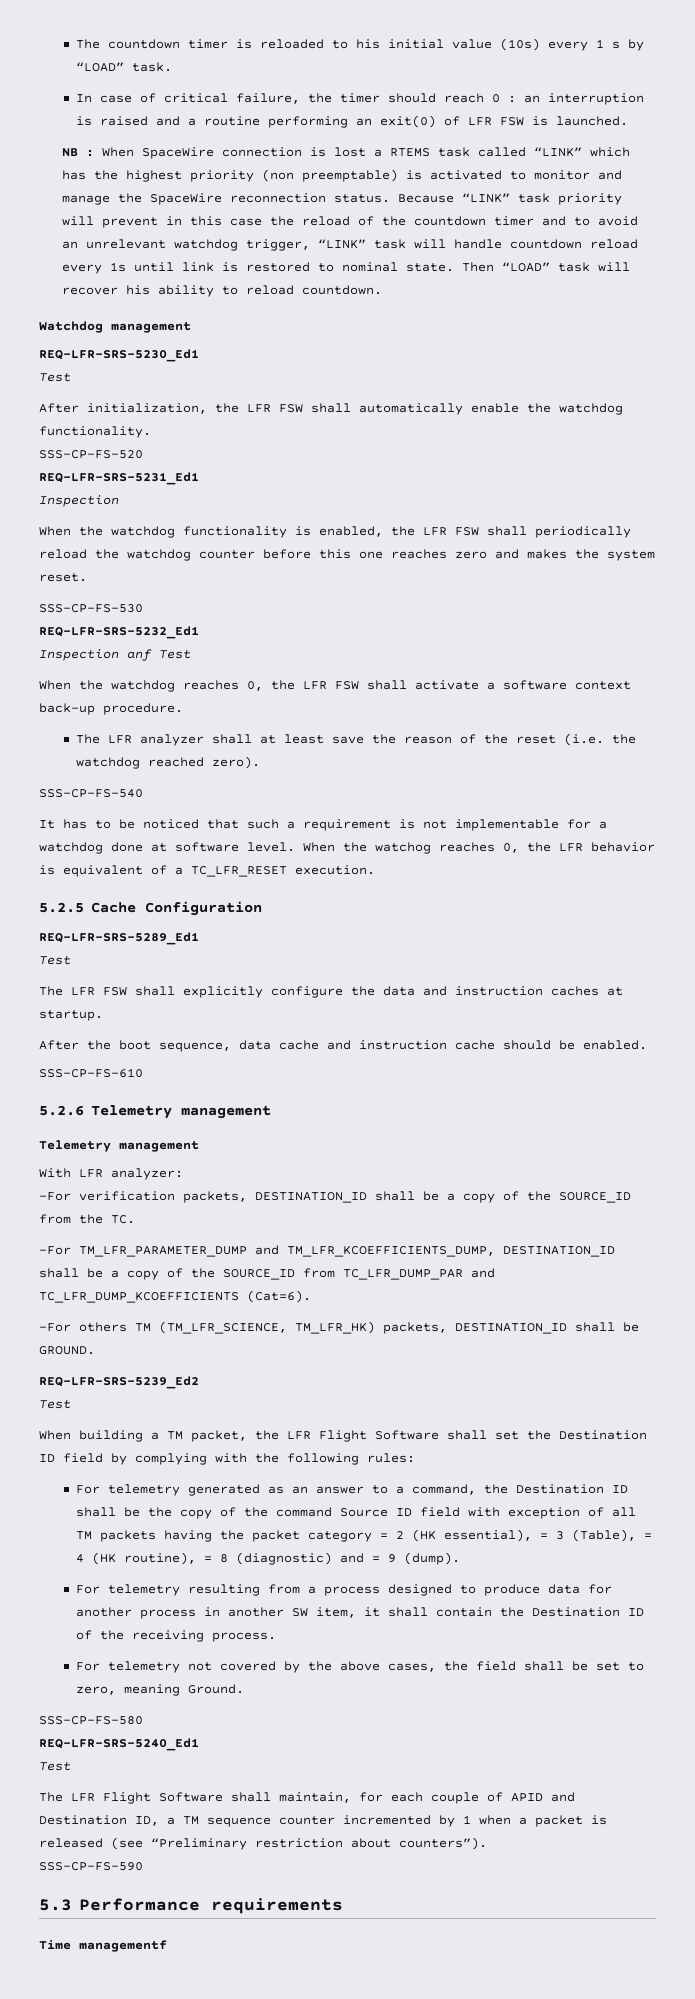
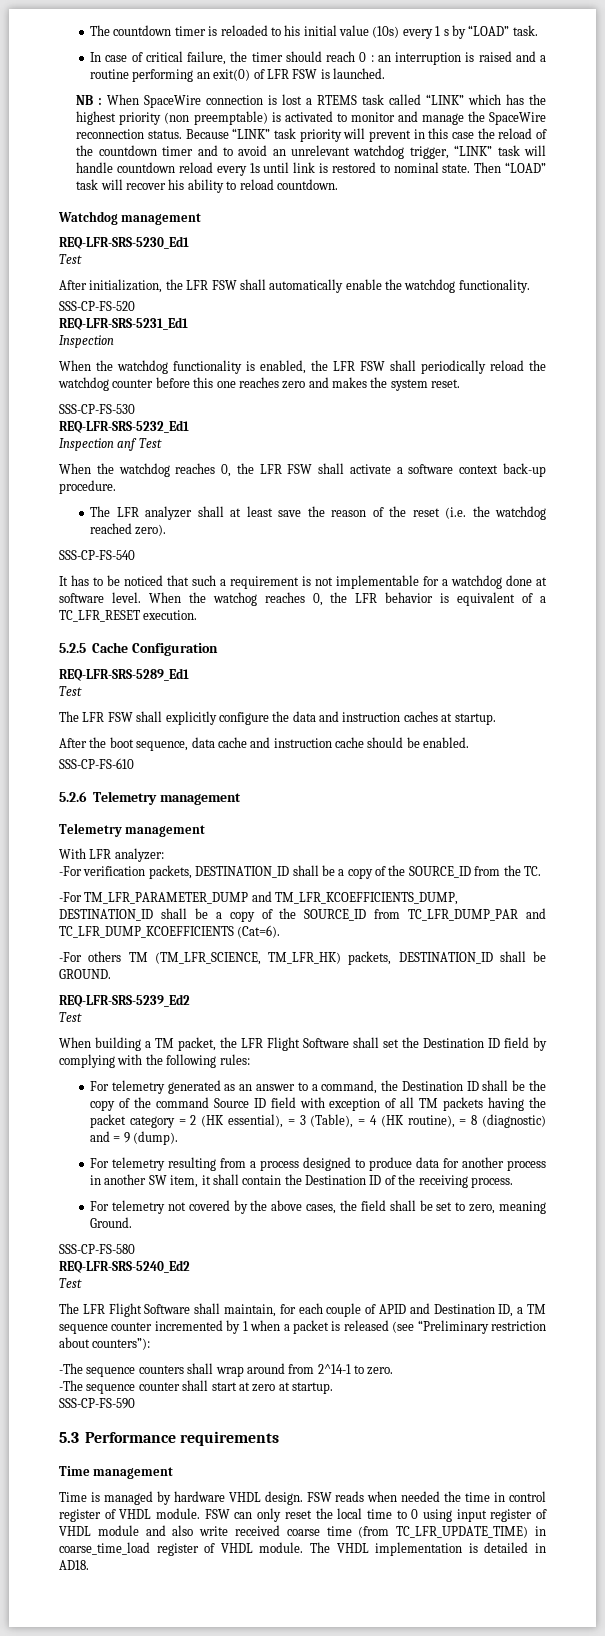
[39,1738,199,1751] REQ-LFR-SRS-5240_Ed1 -> [59,1260,190,1273] REQ-LFR-SRS-5240_Ed2
[399,1837,487,1850] counters”). -> [92,1338,151,1350] [59,1363,394,1377] [59,1380,333,1394] counters”): // -The sequence counters shall wrap around from 2^14-1 to zero. // -The sequence counter shall start at zero at startup.
[79,1940,167,1952] managementf -> [93,1467,174,1479] [59,1491,547,1505] [59,1508,547,1522] [59,1525,546,1538] [59,1542,547,1556] [59,1560,89,1570] management // Time is managed by hardware VHDL design. FSW reads when needed the time in control register of VHDL module. FSW can only reset the local time to 0 using input register of VHDL module and also write received coarse time (from TC_LFR_UPDATE_TIME) in coarse_time_load register of VHDL module. The VHDL implementation is detailed in AD18.

